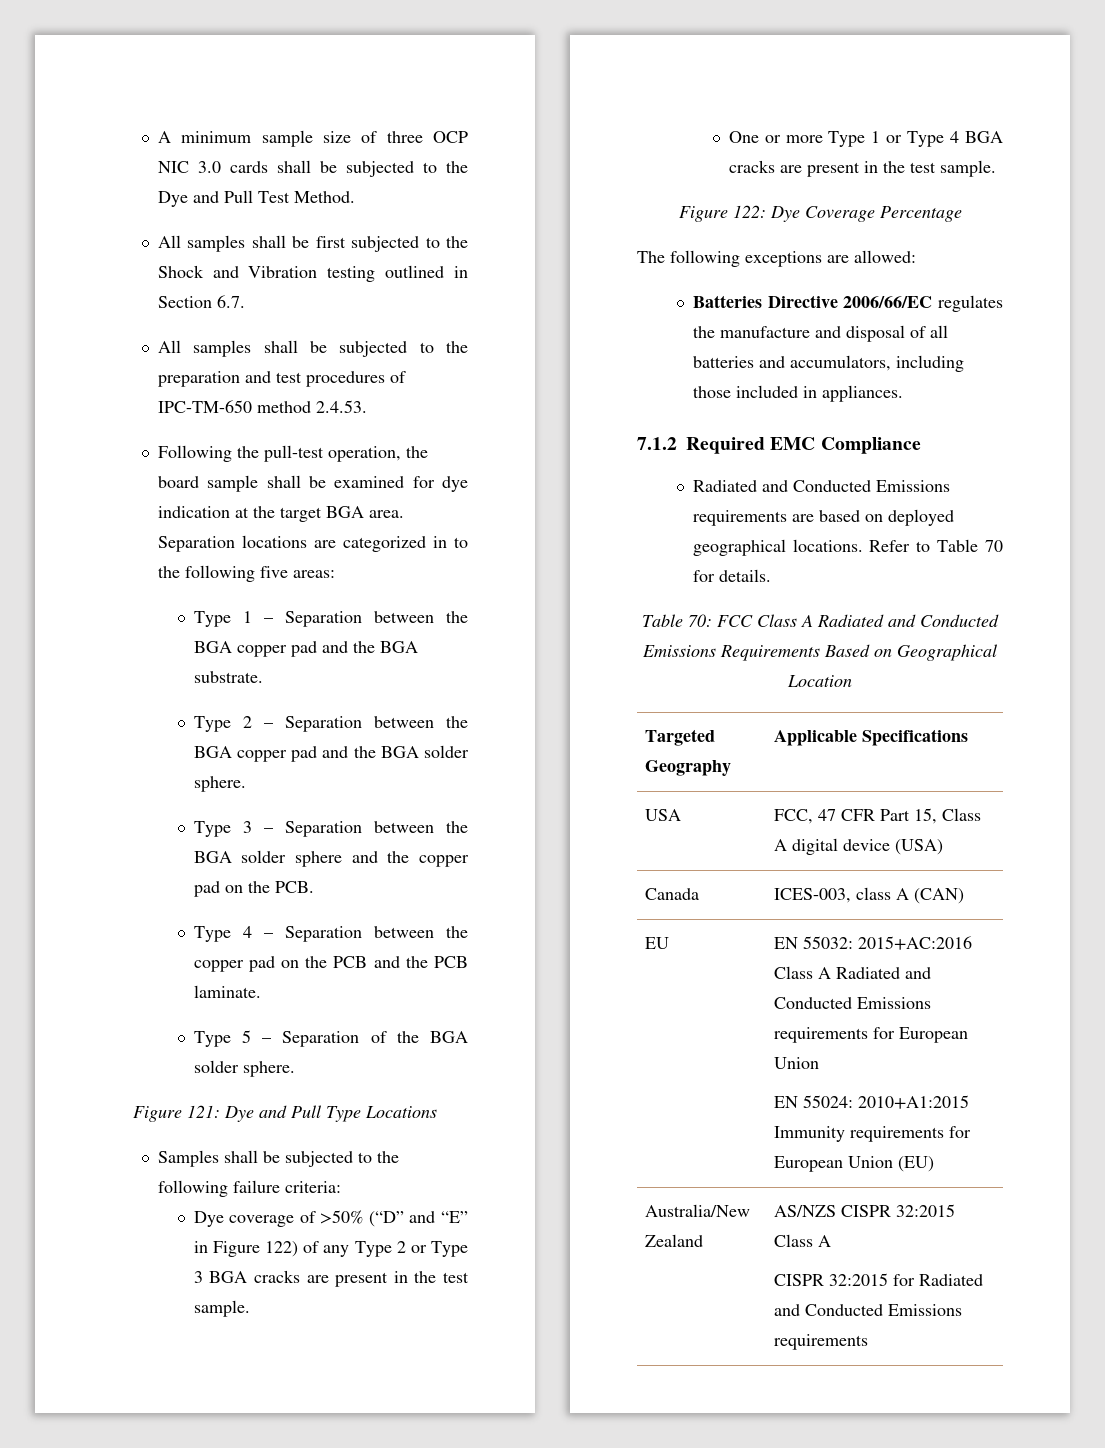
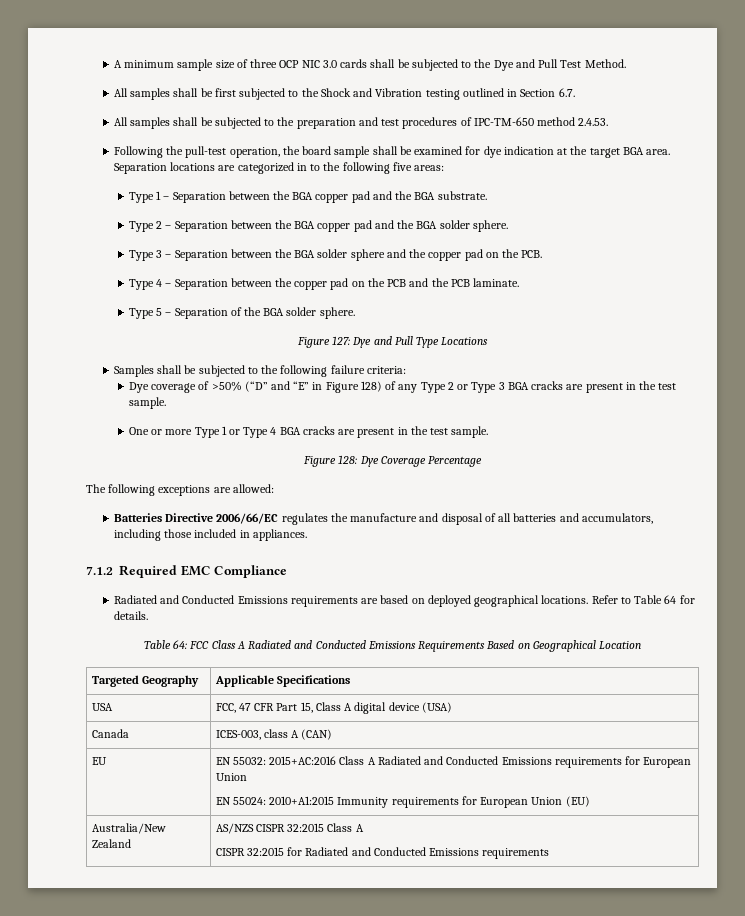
[187,1105,220,1118] 121: -> [332,336,351,345] 127:
[265,1241,299,1257] 122) -> [360,381,382,392] 128)
[732,205,766,218] 122: -> [338,455,358,464] 128:
[985,540,1003,552] 70 -> [664,595,677,604] 64
[688,614,712,627] 70: -> [173,640,188,649] 64:

